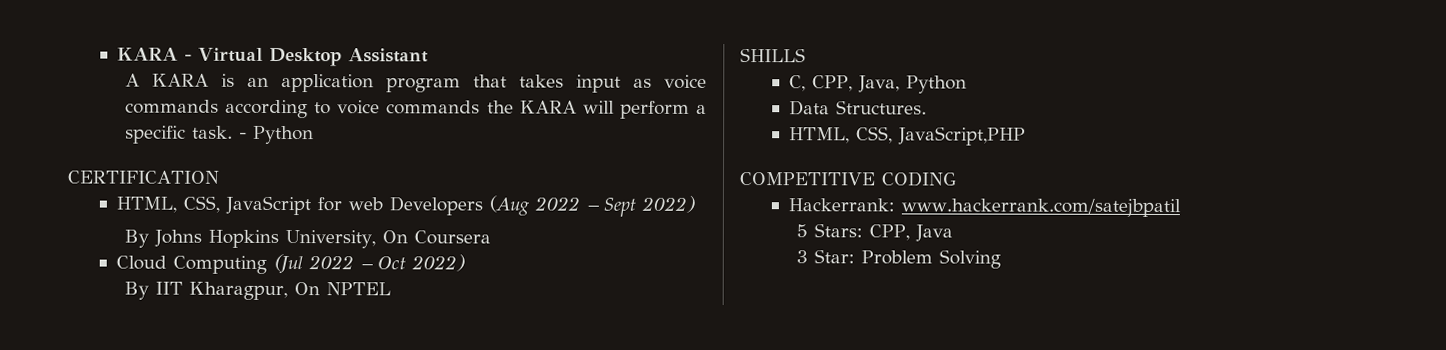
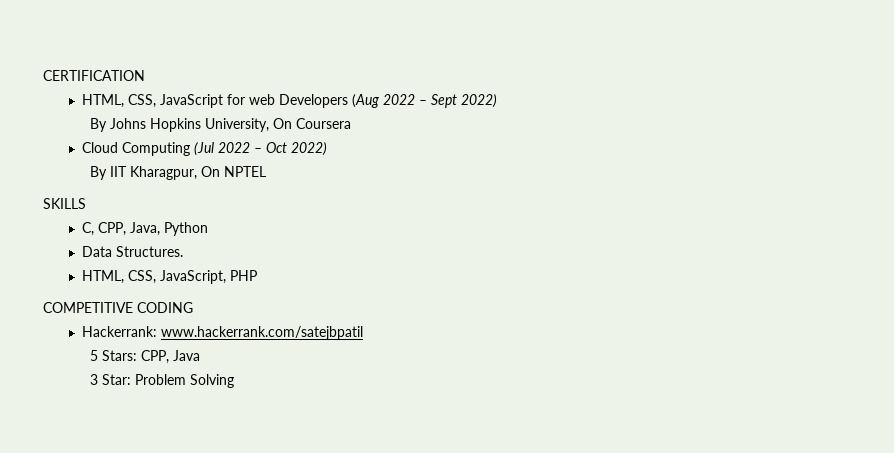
[117,47,430,67] [125,73,707,93] [125,99,707,119] [125,125,315,145] KARA - Virtual Desktop Assistant // A KARA is an application program that takes input as voice commands according to voice commands the KARA will perform a specific task. - Python // -> (43, 75) none
[740,48,806,63] SHILLS -> [43,198,86,209] SKILLS
[898,126,1027,146] JavaScript,PHP -> [159,270,257,284] JavaScript, PHP

